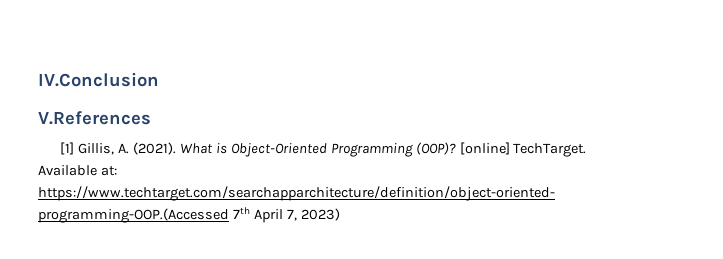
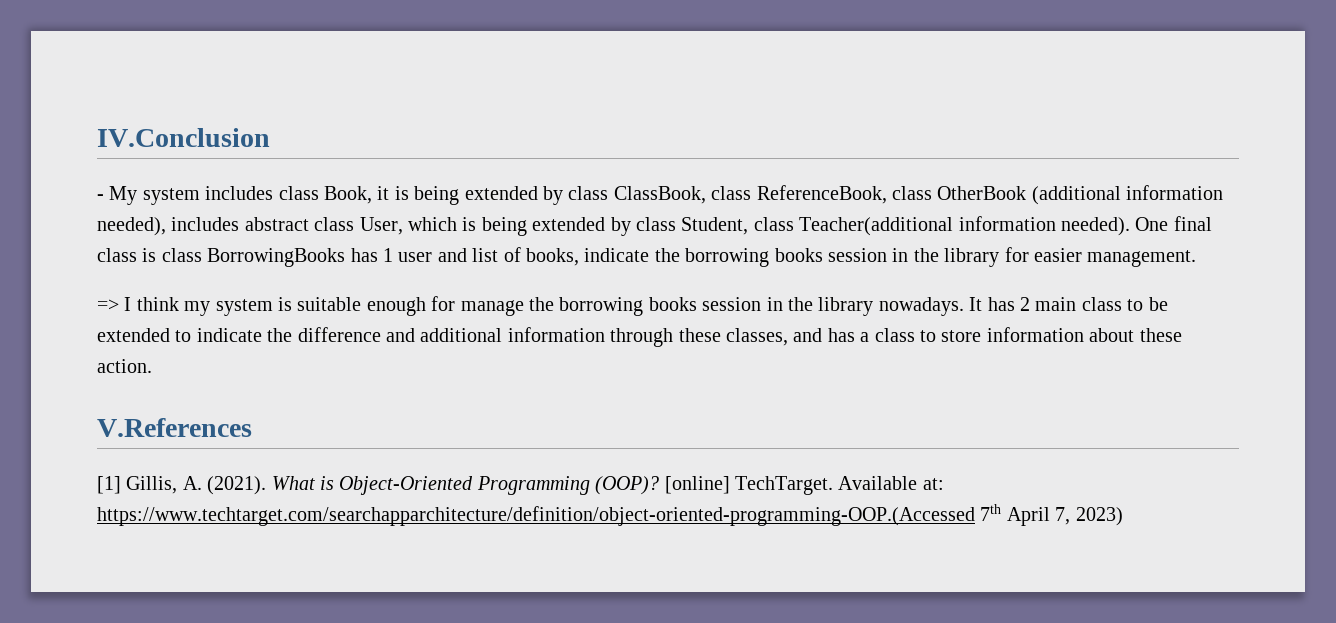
(159, 79) none -> [97,185,1224,205] [97,216,1212,236] [97,247,1197,267] [97,296,1168,316] [97,327,1182,347] [97,359,152,373] // - My system includes class Book, it is being extended by class ClassBook, class ReferenceBook, class OtherBook (additional information needed), includes abstract class User, which is being extended by class Student, class Teacher(additional information needed). One final class is class BorrowingBooks has 1 user and list of books, indicate the borrowing books session in the library for easier management. // => I think my system is suitable enough for manage the borrowing books session in the library nowadays. It has 2 main class to be extended to indicate the difference and additional information through these classes, and has a class to store information about these action.

